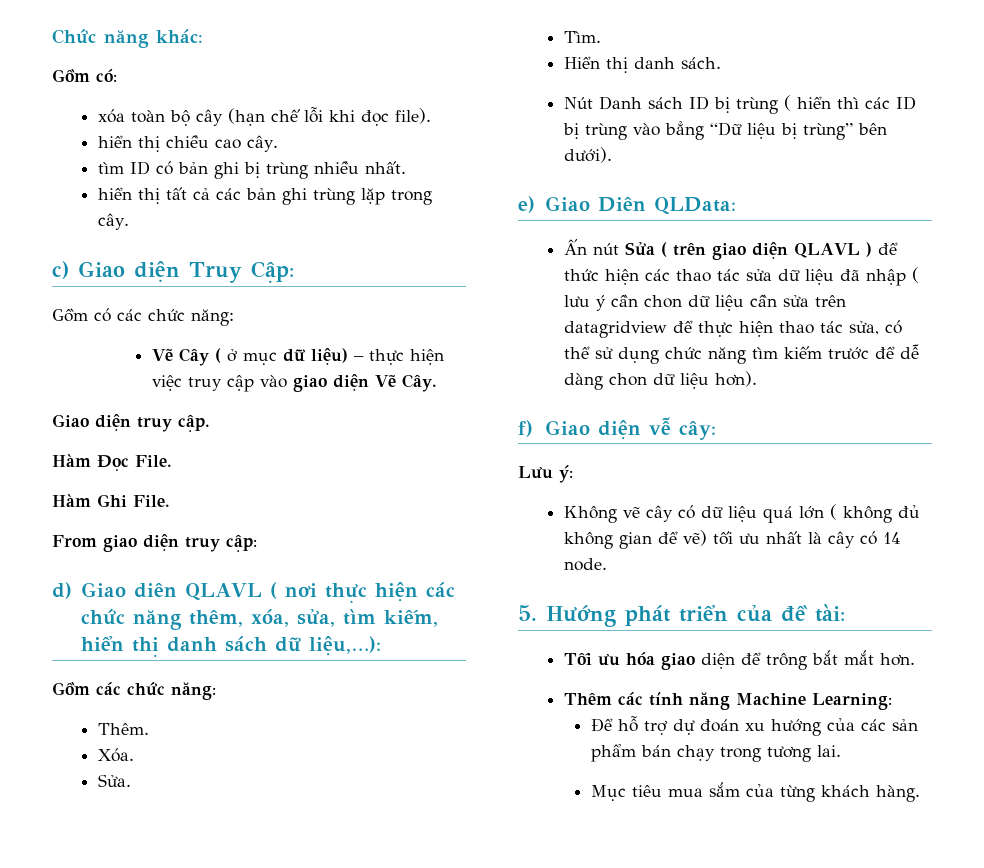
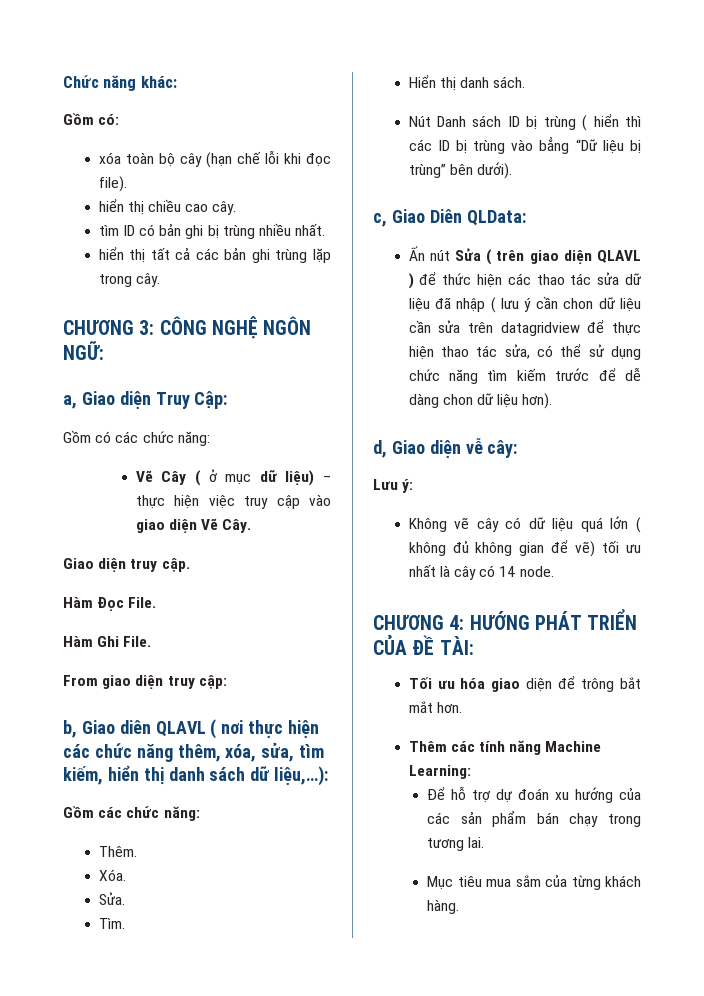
[52,261,69,279] c) -> [63,316,312,339] [63,341,104,360] [63,395,77,409] CHƯƠNG 3: CÔNG NGHỆ NGÔN NGỮ: // a,
[52,582,72,599] d) -> [63,720,77,738] b,
[518,196,535,213] e) -> [373,213,387,227] c,
[518,420,533,437] f) -> [373,440,387,458] d,
[518,604,845,627] 5. Hướng phát triển của đề tài: -> [373,609,638,630] [373,634,474,655] CHƯƠNG 4: HƯỚNG PHÁT TRIỂN CỦA ĐỀ TÀI:

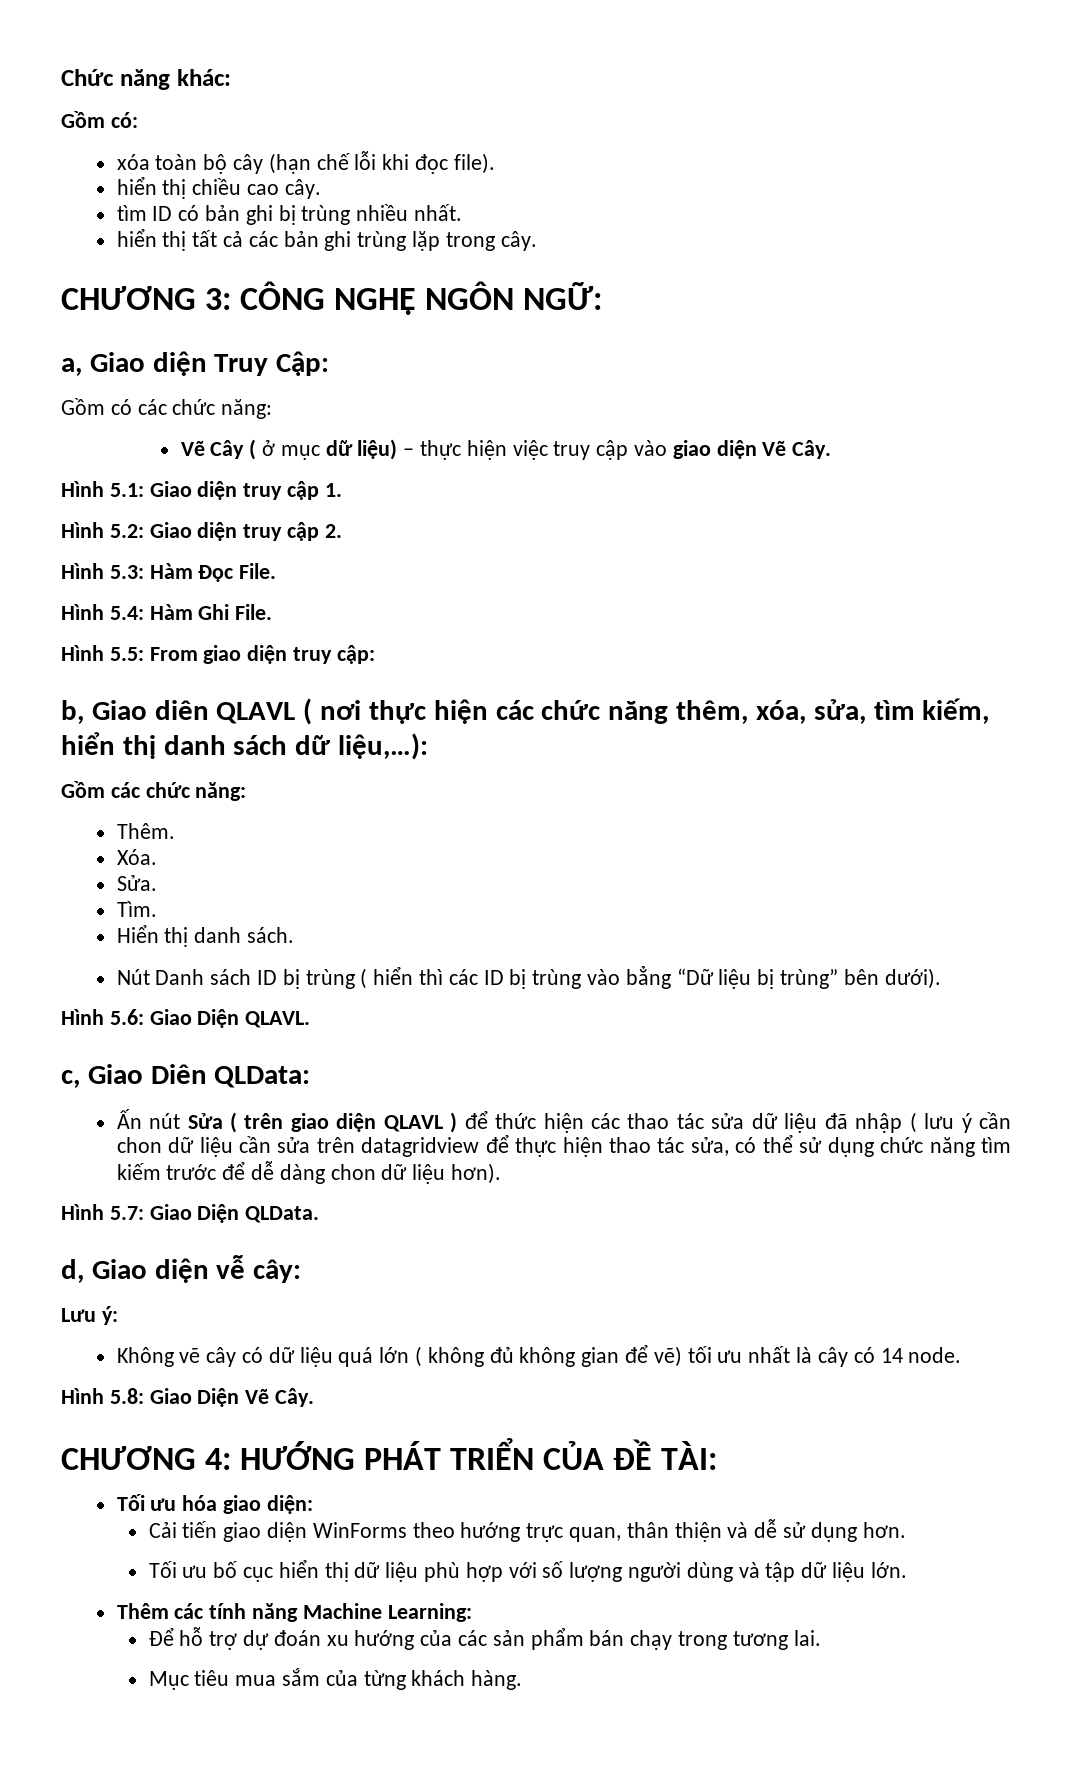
[63,558,190,572] Giao diện truy cập. // -> [61,481,342,500] [61,522,342,541] [61,563,144,579] Hình 5.1: Giao diện truy cập 1. // Hình 5.2: Giao diện truy cập 2. // Hình 5.3:
(157, 602) none -> [61,604,144,620] Hình 5.4:
(152, 641) none -> [61,645,144,661] Hình 5.5:
(512, 170) none -> [61,1009,311,1028] // Hình 5.6: Giao Diện QLAVL.
(553, 401) none -> [61,1204,320,1223] // Hình 5.7: Giao Diện QLData.
(554, 571) none -> [61,1388,315,1407] // Hình 5.8: Giao Diện Vẽ Cây.
[526,676,641,692] [408,701,462,713] diện để trông bắt mắt hơn. -> [266,1495,313,1514] [148,1519,906,1542] [148,1560,907,1582] diện: // Cải tiến giao diện WinForms theo hướng trực quan, thân thiện và dễ sử dụng hơn. // Tối ưu bố cục hiển thị dữ liệu phù hợp với số lượng người dùng và tập dữ liệu lớn.

